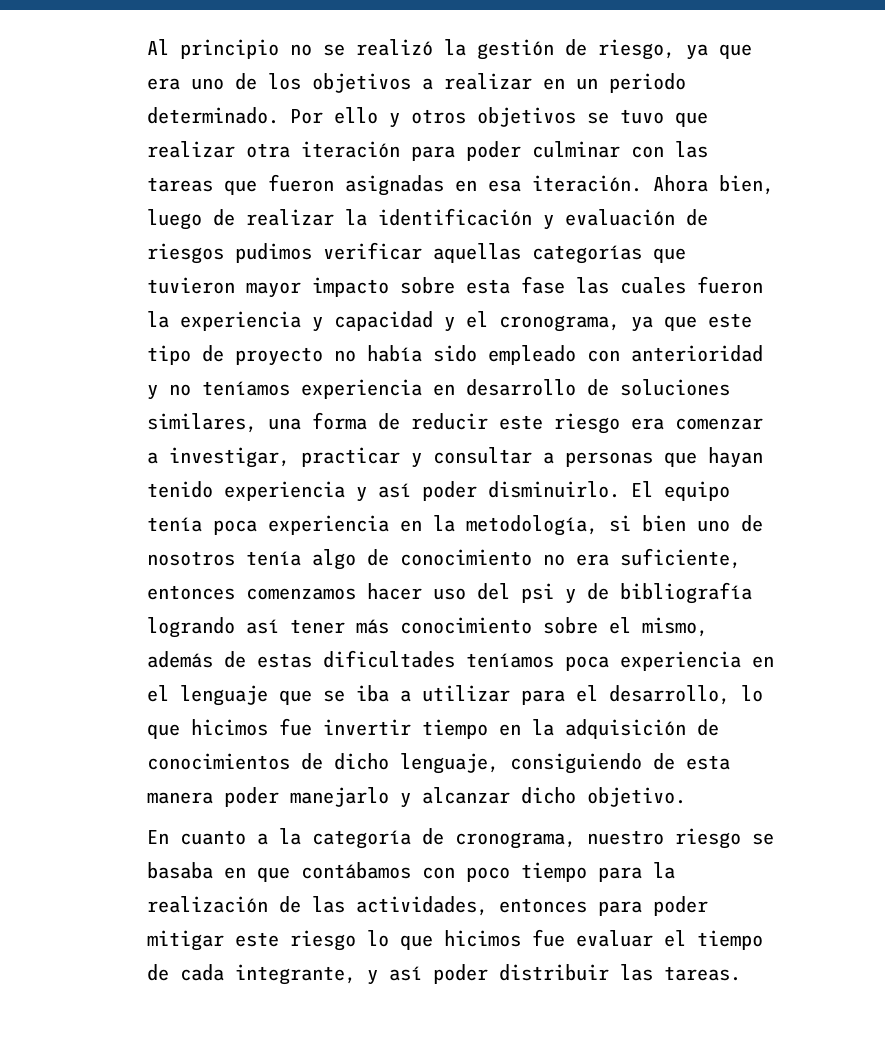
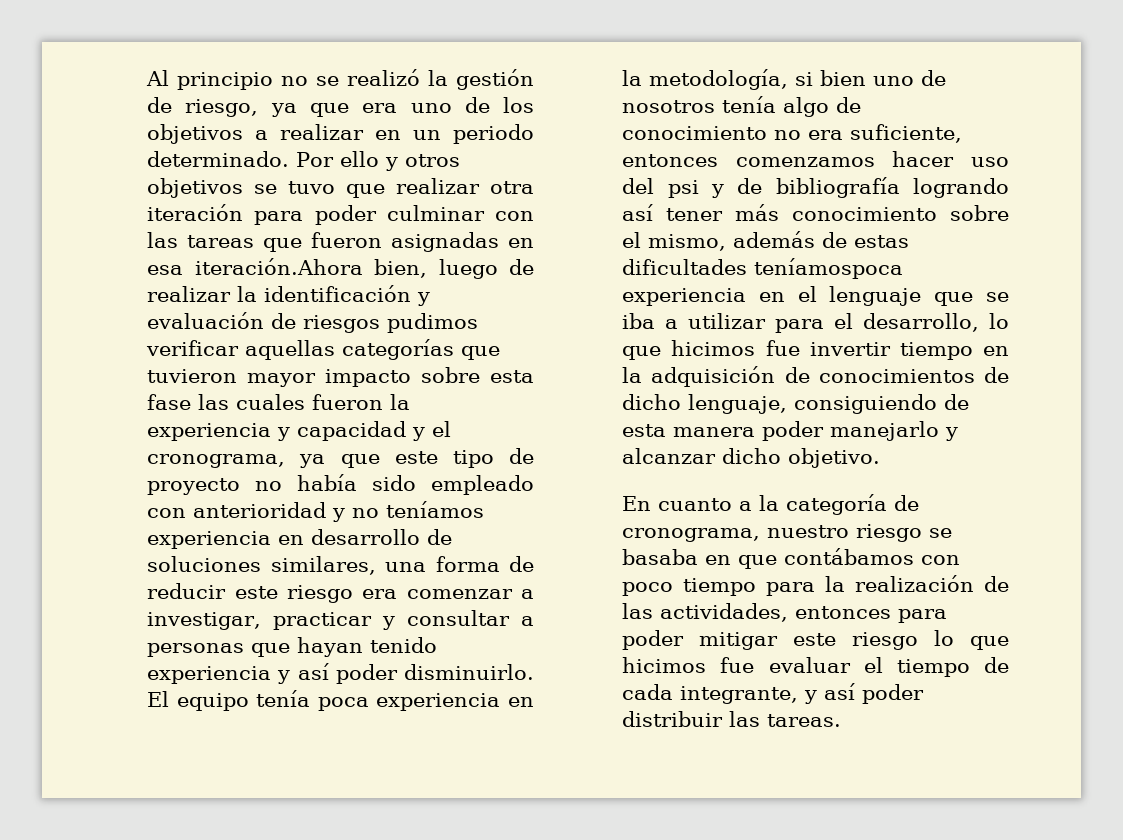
[531,175,708,192] iteración. Ahora -> [194,258,363,275] iteración.Ahora
[465,653,609,671] teníamos poca -> [754,258,904,279] teníamospoca

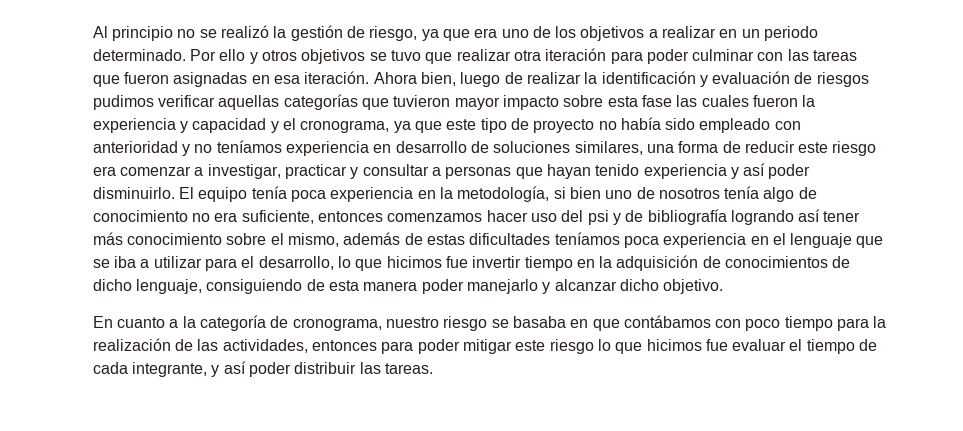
[194,258,363,275] iteración.Ahora -> [304,71,417,84] iteración. Ahora
[754,258,904,279] teníamospoca -> [554,232,659,248] teníamos poca

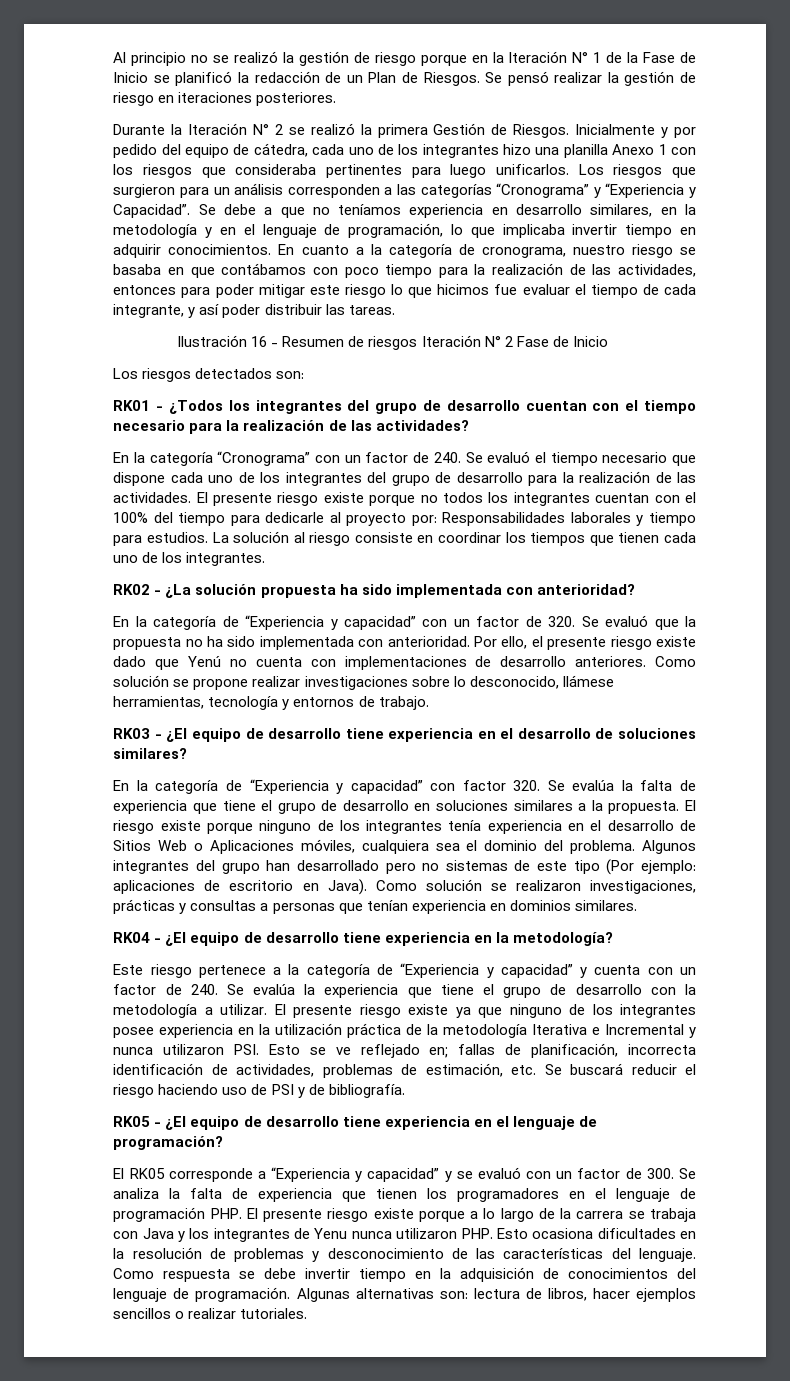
[369,26,819,41] [92,48,858,64] [92,71,869,87] [92,94,816,110] [92,117,801,133] [92,141,190,156] riesgo, ya que era uno de los objetivos a realizar en un periodo determinado. Por ello y otros objetivos se tuvo que realizar otra iteración para poder culminar con las tareas que fueron asignadas en esa iteración. Ahora bien, luego de realizar la identificación y evaluación de riesgos pudimos verificar aquellas categorías que tuvieron mayor impacto sobre esta fase las cuales fueron la experiencia y capacidad y el cronograma, ya que este tipo de proyecto no había sido empleado con anterioridad y -> [374,51,696,66] [113,71,697,86] [113,92,337,106] [113,123,696,138] [113,143,697,158] [113,164,696,178] [113,183,696,198] [113,204,305,218] riesgo porque en la Iteración N° 1 de la Fase de Inicio se planificó la redacción de un Plan de Riesgos. Se pensó realizar la gestión de riesgo en iteraciones posteriores. // Durante la Iteración N° 2 se realizó la primera Gestión de Riesgos. Inicialmente y por pedido del equipo de cátedra, cada uno de los integrantes hizo una planilla Anexo 1 con los riesgos que consideraba pertinentes para luego unificarlos. Los riesgos que surgieron para un análisis corresponden a las categorías “Cronograma” y “Experiencia y Capacidad”. Se debe a que
[470,141,877,156] [92,163,811,179] [92,186,817,202] [92,209,861,225] [92,232,884,248] [92,255,851,271] [92,279,724,294] de soluciones similares, una forma de reducir este riesgo era comenzar a investigar, practicar y consultar a personas que hayan tenido experiencia y así poder disminuirlo. El equipo tenía poca experiencia en la metodología, si bien uno de nosotros tenía algo de conocimiento no era suficiente, entonces comenzamos hacer uso del psi y de bibliografía logrando así tener más conocimiento sobre el mismo, además de estas dificultades teníamos poca experiencia en el lenguaje que se iba a utilizar para el desarrollo, lo que hicimos fue invertir tiempo en la adquisición de conocimientos de dicho lenguaje, consiguiendo de esta manera poder manejarlo y alcanzar dicho objetivo. // -> [590,204,697,217] [113,223,696,238] [113,244,272,258] similares, en la metodología y en el lenguaje de programación, lo que implicaba invertir tiempo en adquirir conocimientos.
(433, 368) none -> [177,335,608,350] [113,368,305,382] [113,400,696,414] [113,420,469,434] [113,451,696,466] [113,471,696,486] [113,492,696,506] [113,512,696,526] [113,531,696,546] [113,552,266,566] [113,584,635,598] [113,615,697,630] [113,636,696,650] [113,656,696,670] [113,675,614,690] [113,696,429,710] [113,728,696,742] [113,748,188,759] [113,779,696,794] [113,800,696,814] [113,820,696,834] [113,839,697,854] [113,859,696,875] [113,879,696,895] [113,899,637,914] [113,932,613,946] [113,963,696,978] [113,984,697,998] [113,1004,696,1018] [113,1023,696,1038] [113,1043,696,1058] [113,1063,696,1078] [113,1084,405,1098] [113,1116,597,1130] [113,1136,224,1150] [113,1167,696,1182] [113,1188,696,1202] [113,1207,696,1222] [113,1228,697,1242] [113,1247,696,1262] [113,1267,696,1282] [113,1287,697,1302] [113,1308,308,1319] // Ilustración 16 - Resumen de riesgos Iteración N° 2 Fase de Inicio // Los riesgos detectados son: // RK01 - ¿Todos los integrantes del grupo de desarrollo cuentan con el tiempo necesario para la realización de las actividades? // En la categoría “Cronograma” con un factor de 240. Se evaluó el tiempo necesario que dispone cada uno de los integrantes del grupo de desarrollo para la realización de las actividades. El presente riesgo existe porque no todos los integrantes cuentan con el 100% del tiempo para dedicarle al proyecto por: Responsabilidades laborales y tiempo para estudios. La solución al riesgo consiste en coordinar los tiempos que tienen cada uno de los integrantes. // RK02 - ¿La solución propuesta ha sido implementada con anterioridad? // En la categoría de “Experiencia y capacidad” con un factor de 320. Se evaluó que la propuesta no ha sido implementada con anterioridad. Por ello, el presente riesgo existe dado que Yenú no cuenta con implementaciones de desarrollo anteriores. Como solución se propone realizar investigaciones sobre lo desconocido, llámese herramientas, tecnología y entornos de trabajo. // RK03 - ¿El equipo de desarrollo tiene experiencia en el desarrollo de soluciones similares? // En la categoría de “Experiencia y capacidad” con factor 320. Se evalúa la falta de experiencia que tiene el grupo de desarrollo en soluciones similares a la propuesta. El riesgo existe porque ninguno de los integrantes tenía experiencia en el desarrollo de Sitios Web o Aplicaciones móviles, cualquiera sea el dominio del problema. Algunos integrantes del grupo han desarrollado pero no sistemas de este tipo (Por ejemplo: aplicaciones de escritorio en Java). Como solución se realizaron investigaciones, prácticas y consultas a personas que tenían experiencia en dominios similares. // RK04 - ¿El equipo de desarrollo tiene experiencia en la metodología? // Este riesgo pertenece a la categoría de “Experiencia y capacidad” y cuenta con un factor de 240. Se evalúa la experiencia que tiene el grupo de desarrollo con la metodología a utilizar. El presente riesgo existe ya que ninguno de los integrantes posee experiencia en la utilización práctica de la metodología Iterativa e Incremental y nunca utilizaron PSI. Esto se ve reflejado en; fallas de planificación, incorrecta identificación de actividades, problemas de estimación, etc. Se buscará reducir el riesgo haciendo uso de PSI y de bibliografía. // RK05 - ¿El equipo de desarrollo tiene experiencia en el lenguaje de programación? // El RK05 corresponde a “Experiencia y capacidad” y se evaluó con un factor de 300. Se analiza la falta de experiencia que tienen los programadores en el lenguaje de programación PHP. El presente riesgo existe porque a lo largo de la carrera se trabaja con Java y los integrantes de Yenu nunca utilizaron PHP. Esto ocasiona dificultades en la resolución de problemas y desconocimiento de las características del lenguaje. Como respuesta se debe invertir tiempo en la adquisición de conocimientos del lenguaje de programación. Algunas alternativas son: lectura de libros, hacer ejemplos sencillos o realizar tutoriales.

